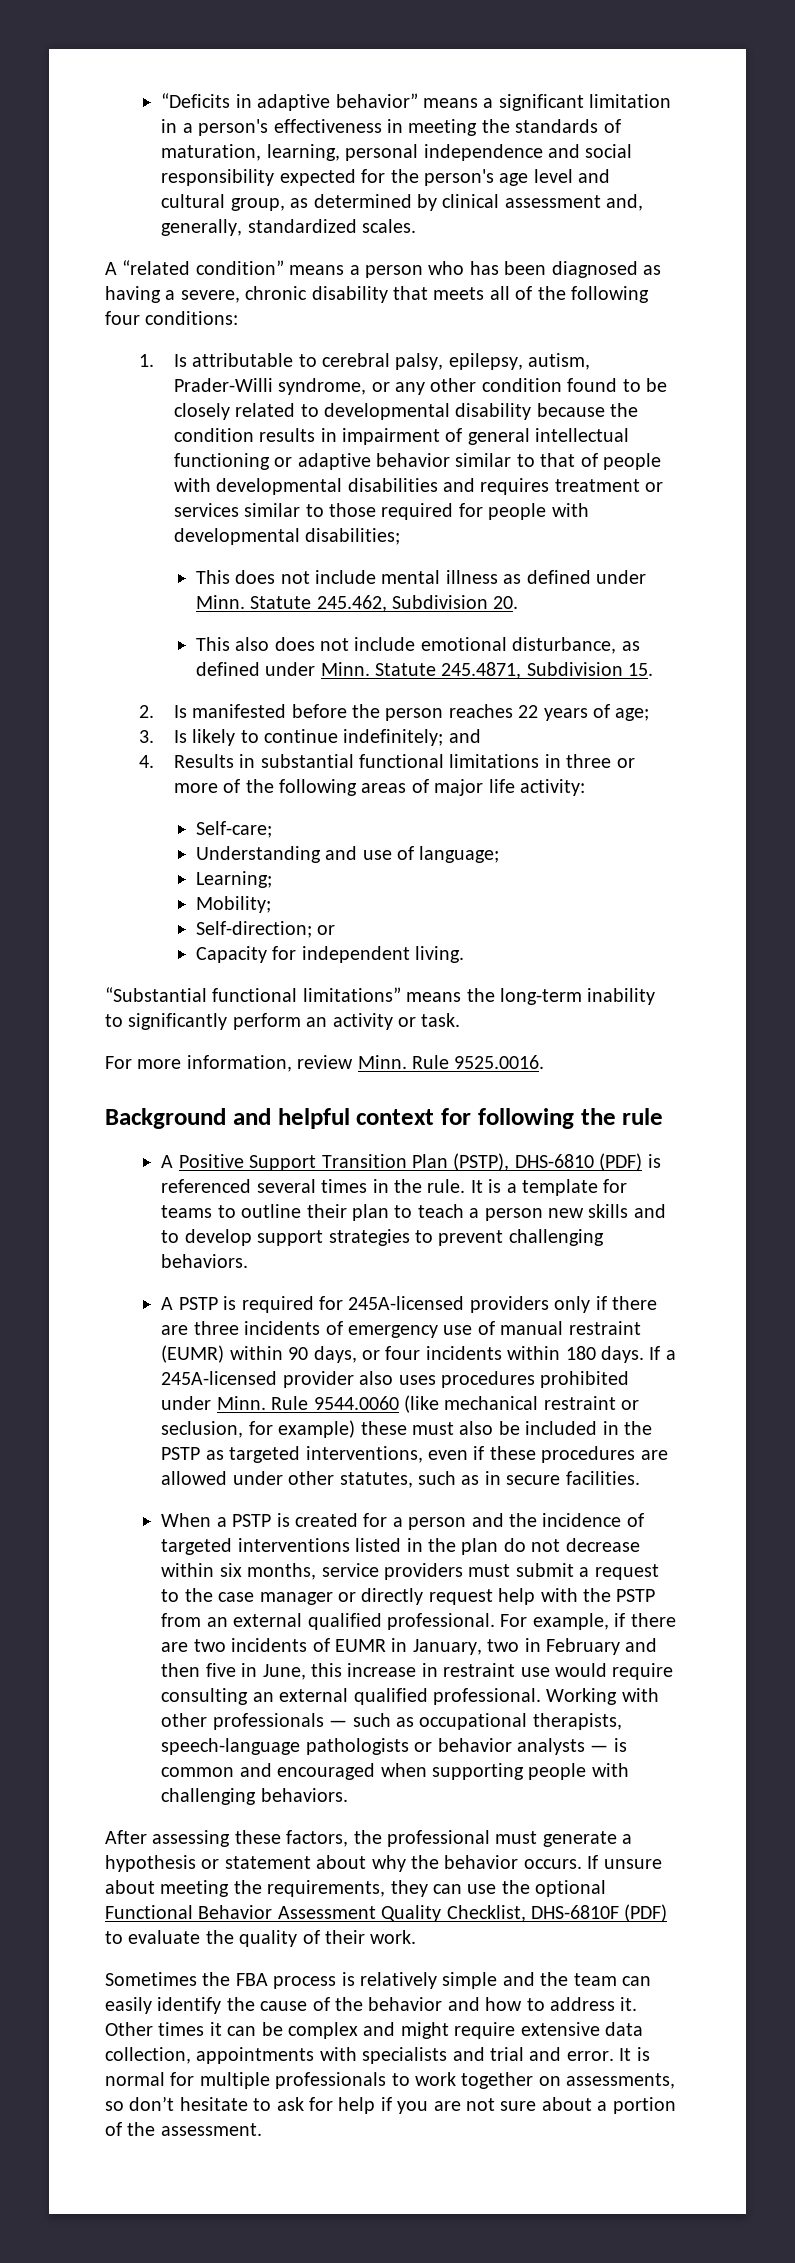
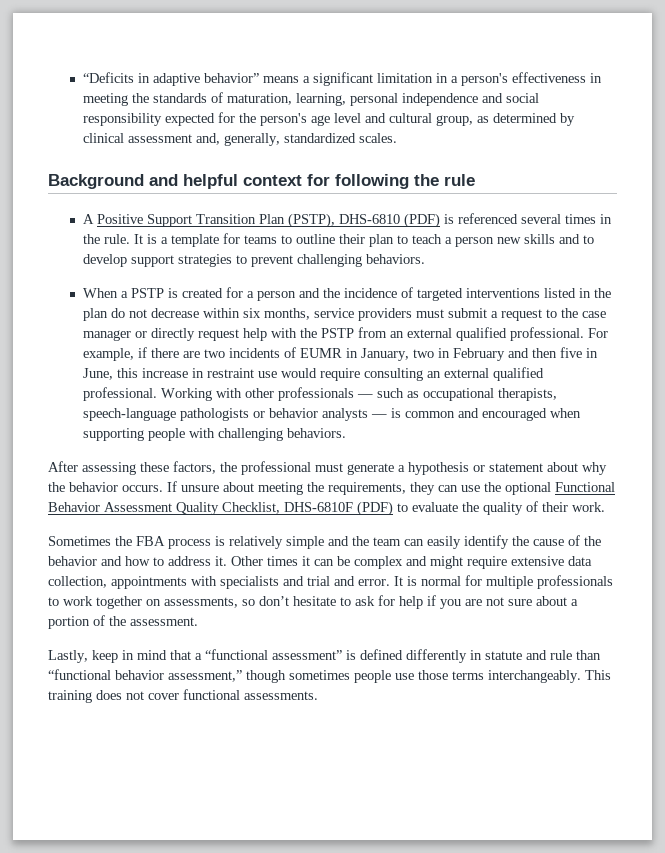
[105,260,661,278] [105,286,649,303] [105,311,239,325] [139,353,591,370] [173,378,668,395] [173,403,639,420] [173,428,630,445] [173,453,662,470] [173,478,664,495] [173,503,589,520] [173,528,401,545] [195,570,647,584] [195,595,519,612] [195,637,640,654] [195,662,654,679] [139,704,650,721] [139,729,481,746] [139,754,635,768] [173,779,586,796] [195,821,272,838] [195,846,500,863] [195,871,272,888] [195,896,271,913] [195,921,336,938] [195,946,465,963] [105,987,656,1005] [105,1013,461,1030] [105,1055,545,1072] // A “related condition” means a person who has been diagnosed as having a severe, chronic disability that meets all of the following four conditions: // 1. Is attributable to cerebral palsy, epilepsy, autism, Prader-Willi syndrome, or any other condition found to be closely related to developmental disability because the condition results in impairment of general intellectual functioning or adaptive behavior similar to that of people with developmental disabilities and requires treatment or services similar to those required for people with developmental disabilities; // This does not include mental illness as defined under Minn. Statute 245.462, Subdivision 20. // This also does not include emotional disturbance, as defined under Minn. Statute 245.4871, Subdivision 15. // 2. Is manifested before the person reaches 22 years of age; // 3. Is likely to continue indefinitely; and // 4. Results in substantial functional limitations in three or more of the following areas of major life activity: // Self-care; // Understanding and use of language; // Learning; // Mobility; // Self-direction; or // Capacity for independent living. // “Substantial functional limitations” means the long-term inability to significantly perform an activity or task. // For more information, review Minn. Rule 9525.0016. -> (397, 138) none
[161,1296,658,1313] [161,1321,641,1338] [161,1345,676,1363] [161,1371,630,1388] [161,1395,640,1413] [161,1420,653,1438] [161,1446,668,1463] [161,1471,640,1488] // A PSTP is required for 245A-licensed providers only if there are three incidents of emergency use of manual restraint (EUMR) within 90 days, or four incidents within 180 days. If a 245A-licensed provider also uses procedures prohibited under Minn. Rule 9544.0060 (like mechanical restraint or seclusion, for example) these must also be included in the PSTP as targeted interventions, even if these procedures are allowed under other statutes, such as in secure facilities. -> (425, 259) none
(262, 2129) none -> [48,649,601,663] [48,669,611,683] [48,689,318,703] // Lastly, keep in mind that a “functional assessment” is defined differently in statute and rule than “functional behavior assessment,” though sometimes people use those terms interchangeably. This training does not cover functional assessments.

